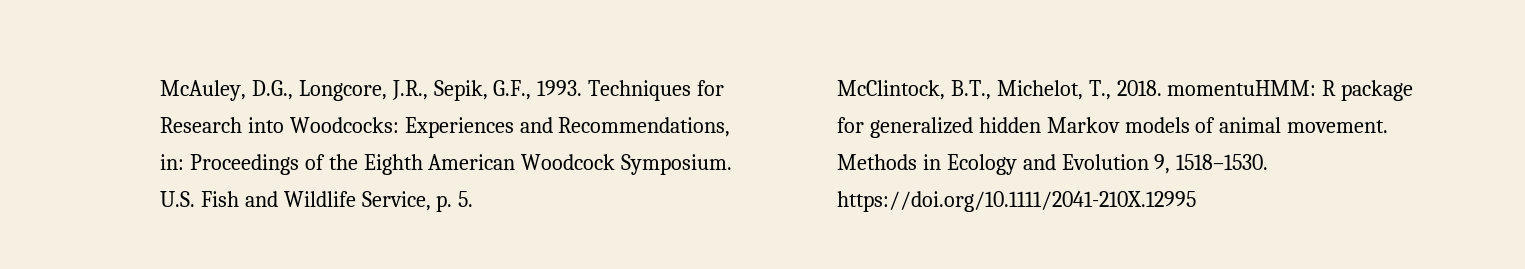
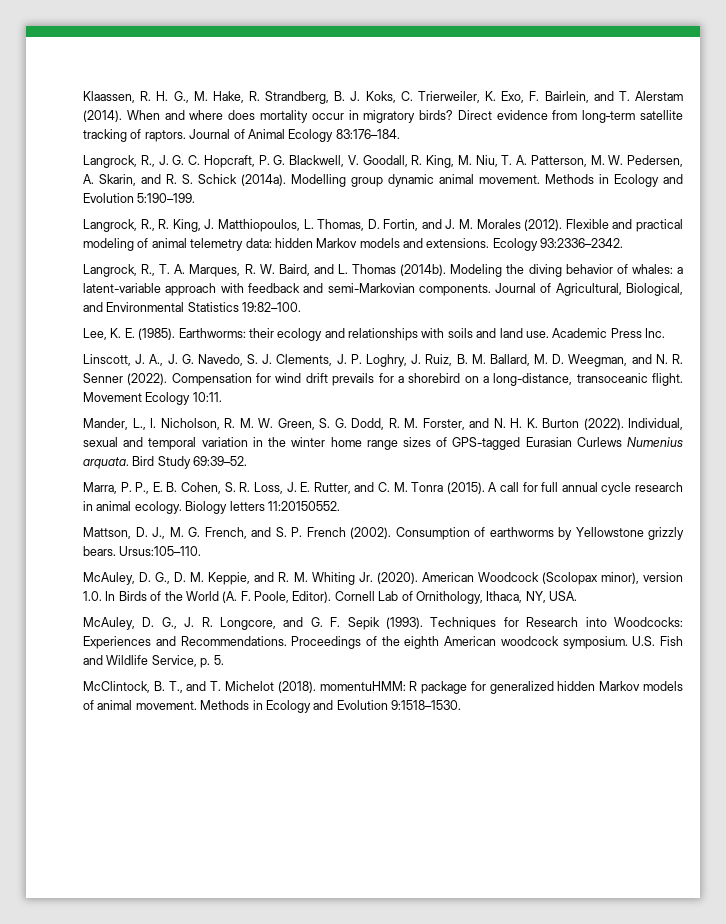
[159,80,583,101] McAuley, D.G., Longcore, J.R., Sepik, G.F., 1993. -> [83,91,683,104] [83,110,684,123] [83,129,400,142] [83,155,683,168] [83,174,683,187] [83,193,196,203] [83,219,684,232] [83,238,624,251] [83,264,683,277] [83,283,683,296] [83,302,302,312] [83,328,666,341] [83,354,684,367] [83,373,683,386] [83,392,222,405] [83,418,683,430] [83,437,683,450] [83,456,248,469] [83,482,684,495] [83,501,340,514] [83,527,684,540] [83,546,202,556] [83,572,683,585] [83,591,578,604] [83,617,424,630] Klaassen, R. H. G., M. Hake, R. Strandberg, B. J. Koks, C. Trierweiler, K. Exo, F. Bairlein, and T. Alerstam (2014). When and where does mortality occur in migratory birds? Direct evidence from long‐term satellite tracking of raptors. Journal of Animal Ecology 83:176–184. // Langrock, R., J. G. C. Hopcraft, P. G. Blackwell, V. Goodall, R. King, M. Niu, T. A. Patterson, M. W. Pedersen, A. Skarin, and R. S. Schick (2014a). Modelling group dynamic animal movement. Methods in Ecology and Evolution 5:190–199. // Langrock, R., R. King, J. Matthiopoulos, L. Thomas, D. Fortin, and J. M. Morales (2012). Flexible and practical modeling of animal telemetry data: hidden Markov models and extensions. Ecology 93:2336–2342. // Langrock, R., T. A. Marques, R. W. Baird, and L. Thomas (2014b). Modeling the diving behavior of whales: a latent-variable approach with feedback and semi-Markovian components. Journal of Agricultural, Biological, and Environmental Statistics 19:82–100. // Lee, K. E. (1985). Earthworms: their ecology and relationships with soils and land use. Academic Press Inc. // Linscott, J. A., J. G. Navedo, S. J. Clements, J. P. Loghry, J. Ruiz, B. M. Ballard, M. D. Weegman, and N. R. Senner (2022). Compensation for wind drift prevails for a shorebird on a long-distance, transoceanic flight. Movement Ecology 10:11. // Mander, L., I. Nicholson, R. M. W. Green, S. G. Dodd, R. M. Forster, and N. H. K. Burton (2022). Individual, sexual and temporal variation in the winter home range sizes of GPS-tagged Eurasian Curlews Numenius arquata. Bird Study 69:39–52. // Marra, P. P., E. B. Cohen, S. R. Loss, J. E. Rutter, and C. M. Tonra (2015). A call for full annual cycle research in animal ecology. Biology letters 11:20150552. // Mattson, D. J., M. G. French, and S. P. French (2002). Consumption of earthworms by Yellowstone grizzly bears. Ursus:105–110. // McAuley, D. G., D. M. Keppie, and R. M. Whiting Jr. (2020). American Woodcock (Scolopax minor), version 1.0. In Birds of the World (A. F. Poole, Editor). Cornell Lab of Ornithology, Ithaca, NY, USA. // McAuley, D. G., J. R. Longcore, and G. F. Sepik (1993).
[558,117,731,137] [159,154,184,170] Recommendations, in: -> [180,636,287,646] Recommendations.
[363,154,733,175] Eighth American Woodcock Symposium. -> [404,636,628,649] eighth American woodcock symposium.
[950,80,1162,100] B.T., Michelot, T., 2018. -> [153,681,316,693] B. T., and T. Michelot (2018).
[1154,154,1269,174] [836,191,1196,212] 9, 1518–1530. https://doi.org/10.1111/2041-210X.12995 -> [391,700,462,710] 9:1518–1530.

